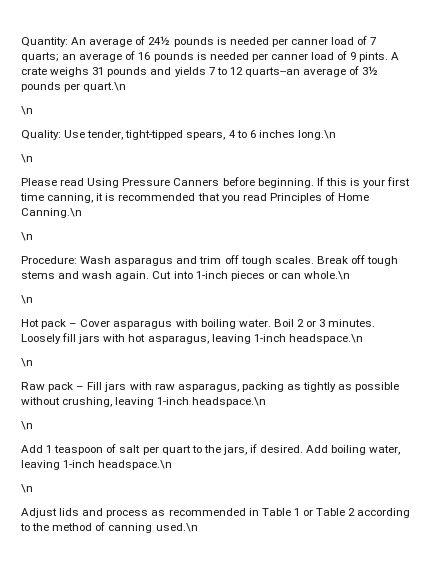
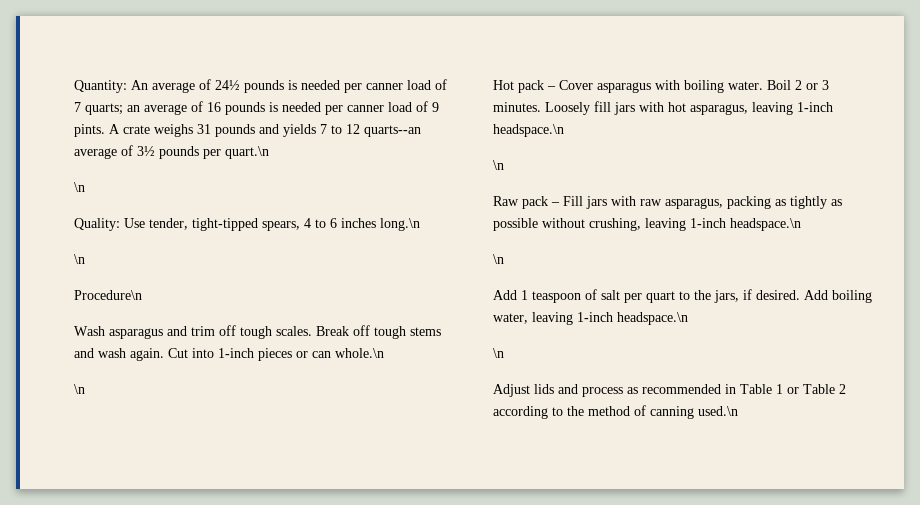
[21,177,411,188] [20,192,370,203] [21,208,82,218] [21,232,33,241] [21,256,77,264] Please read Using Pressure Canners before beginning. If this is your first time canning, it is recommended that you read Principles of Home Canning.\n // \n // Procedure: -> [74,290,142,300] Procedure\n //

